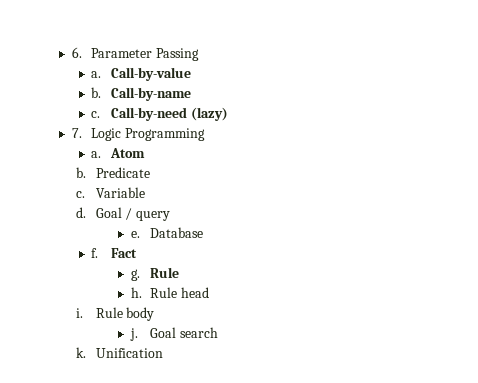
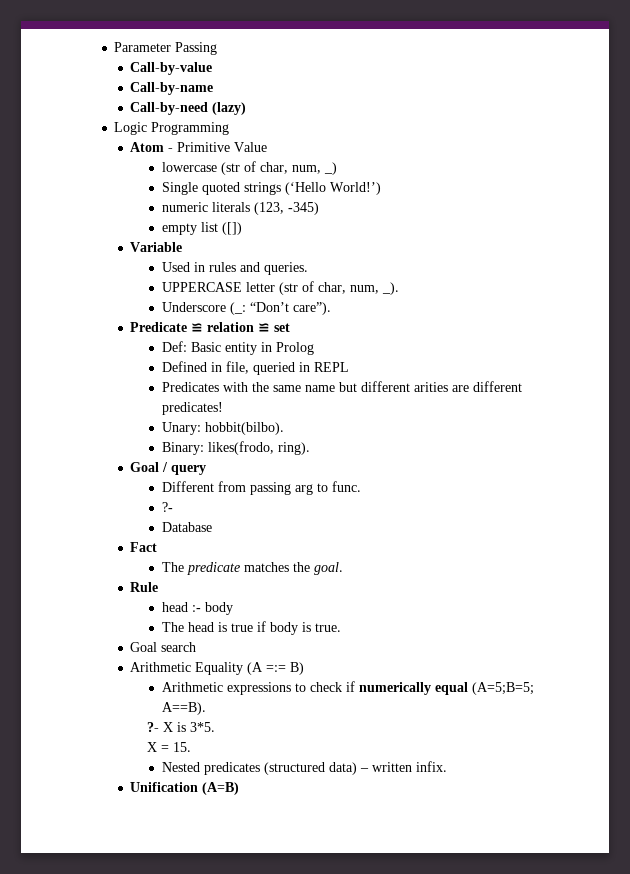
[71,47,82,58] 6. -> (114, 47) none
[91,71,102,78] a. -> (218, 48) none
[91,87,102,98] b. -> (213, 68) none
[91,111,101,118] c. -> (214, 88) none
[71,128,82,138] 7. -> (247, 108) none
[91,151,102,158] a. -> (230, 128) none
[76,167,150,178] [76,187,145,198] [76,207,171,221] [130,231,140,238] // b. Predicate // c. Variable // d. Goal / query // e. -> [168,142,268,152] [162,161,338,175] [162,182,382,195] [162,202,320,215] [162,222,243,235] [130,242,183,252] [162,262,309,275] [162,281,400,295] [162,302,332,315] [130,322,291,332] [162,341,315,355] [162,361,350,375] [162,381,523,392] [162,402,224,415] [162,422,285,435] [162,441,311,455] [130,462,207,475] [162,481,362,495] [162,502,174,512] - Primitive Value // lowercase (str of char, num, _) // Single quoted strings (‘Hello World!’) // numeric literals (123, -345) // empty list ([]) // Variable // Used in rules and queries. // UPPERCASE letter (str of char, num, _). // Underscore (_: “Don’t care”). // Predicate ≌ relation ≌ set // Def: Basic entity in Prolog // Defined in file, queried in REPL // Predicates with the same name but different arities are different predicates! // Unary: hobbit(bilbo). // Binary: likes(frodo, ring). // Goal / query // Different from passing arg to func. // ?- //
[91,248,99,258] f. -> (213, 527) none
[130,269,140,281] g. -> [162,562,344,575] The predicate matches the goal. //
[130,287,209,298] [76,307,123,318] h. Rule head // i. Rule -> [162,602,202,612] head :-
[129,327,218,341] [76,347,163,358] j. Goal search // k. Unification -> [162,621,342,635] [130,642,197,652] [130,662,305,675] [162,681,535,695] [162,702,207,715] [146,722,215,732] [146,742,191,752] [162,761,448,775] [130,782,240,795] The head is true if body is true. // Goal search // Arithmetic Equality (A =:= B) // Arithmetic expressions to check if numerically equal (A=5;B=5; A==B). // ?- X is 3*5. // X = 15. // Nested predicates (structured data) – written infix. // Unification (A=B)

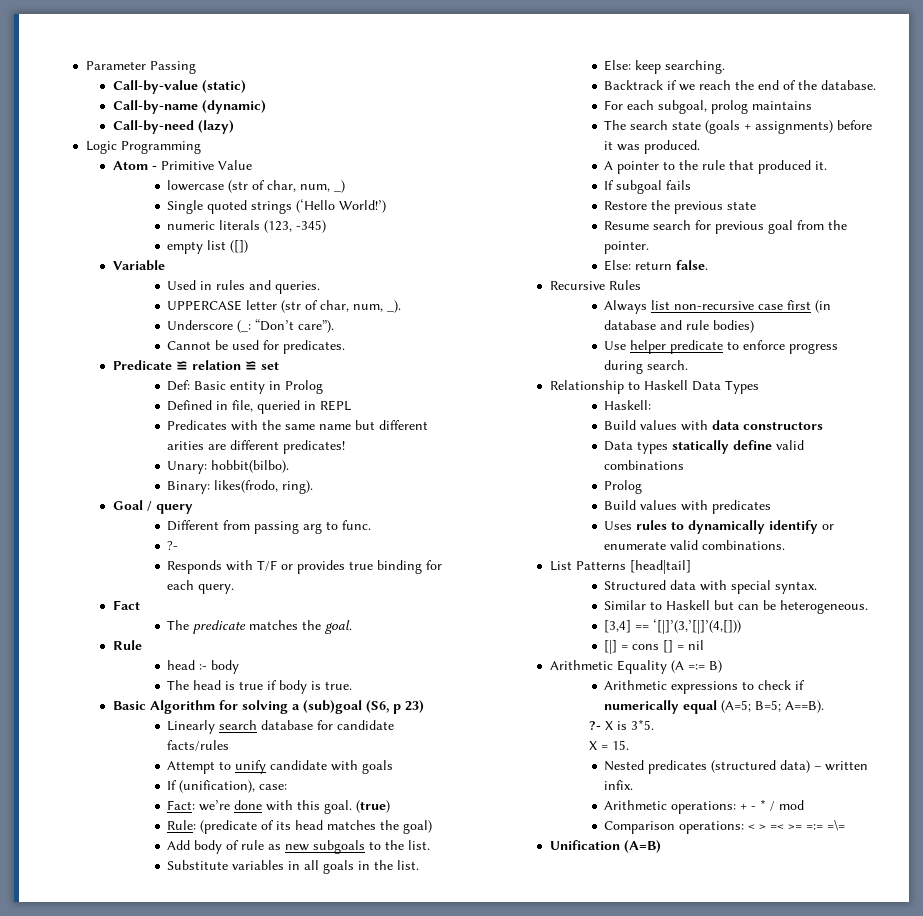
(213, 68) none -> [201,80,246,93] (static)
(214, 88) none -> [201,100,266,114] (dynamic)
(332, 308) none -> [167,340,346,354] // Cannot be used for predicates.
[162,522,213,532] Database -> [167,560,443,574] [167,580,235,594] Responds with T/F or provides true binding for each query.
[130,642,197,652] Goal search -> [112,700,424,714] [167,720,395,734] [167,740,230,751] [167,760,394,774] [167,780,288,793] [167,800,391,814] [167,820,433,834] [167,840,431,854] [167,860,420,874] [604,60,726,74] [604,80,877,91] [604,100,813,114] [604,120,873,134] [604,140,701,154] [604,160,828,174] [604,180,692,194] [604,200,757,214] [604,220,848,234] [604,241,650,254] [604,260,709,271] [549,280,641,290] [604,300,832,314] [604,320,755,333] [604,340,839,354] [604,360,689,374] [549,380,759,394] [604,400,652,410] [604,420,824,431] [604,440,805,454] [604,460,685,470] [604,480,643,494] [604,500,772,514] [604,520,835,534] [604,540,786,550] [549,560,691,574] [604,580,818,594] [604,600,869,614] [604,619,742,634] [604,640,705,654] Basic Algorithm for solving a (sub)goal (S6, p 23) // Linearly search database for candidate facts/rules // Attempt to unify candidate with goals // If (unification), case: // Fact: we’re done with this goal. (true) // Rule: (predicate of its head matches the goal) // Add body of rule as new subgoals to the list. // Substitute variables in all goals in the list. // Else: keep searching. // Backtrack if we reach the end of the database. // For each subgoal, prolog maintains // The search state (goals + assignments) before it was produced. // A pointer to the rule that produced it. // If subgoal fails // Restore the previous state // Resume search for previous goal from the pointer. // Else: return false. // Recursive Rules // Always list non-recursive case first (in database and rule bodies) // Use helper predicate to enforce progress during search. // Relationship to Haskell Data Types // Haskell: // Build values with data constructors // Data types statically define valid combinations // Prolog // Build values with predicates // Uses rules to dynamically identify or enumerate valid combinations. // List Patterns [head|tail] // Structured data with special syntax. // Similar to Haskell but can be heterogeneous. // [3,4] == ‘[|]’(3,’[|]’(4,[])) // [|] = cons [] = nil
[472,682,535,695] (A=5;B=5; -> [721,700,782,713] (A=5; B=5;
(448, 766) none -> [604,799,805,814] [604,819,846,834] // Arithmetic operations: + - * / mod // Comparison operations: < > =< >= =:= =\=

